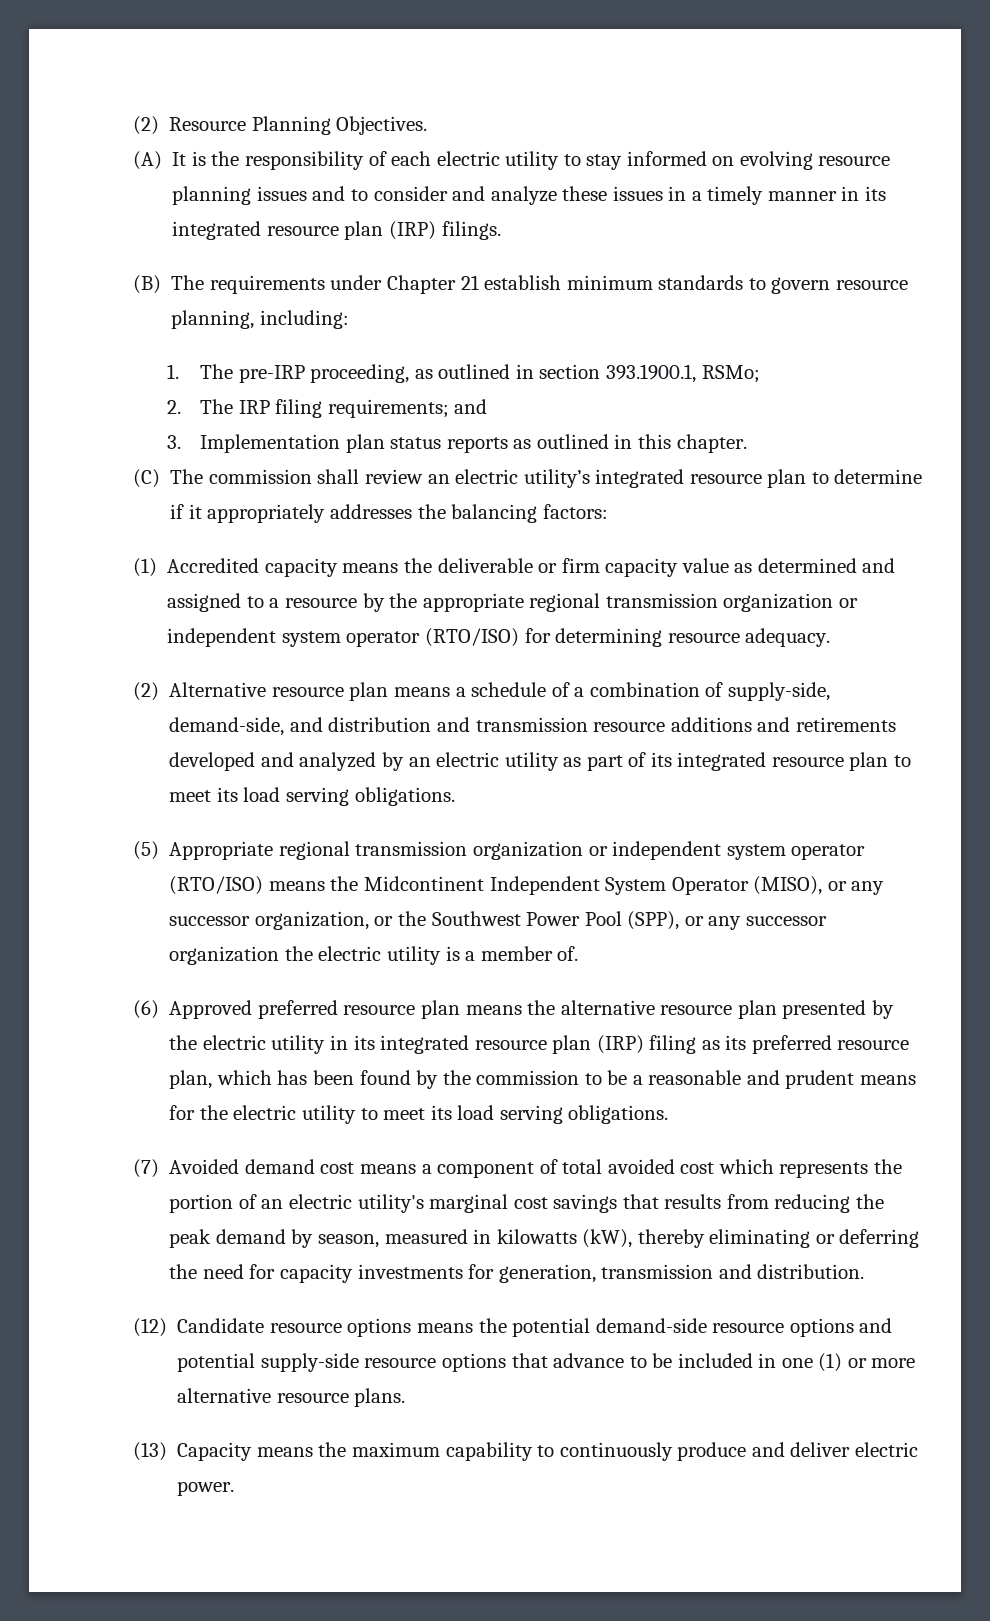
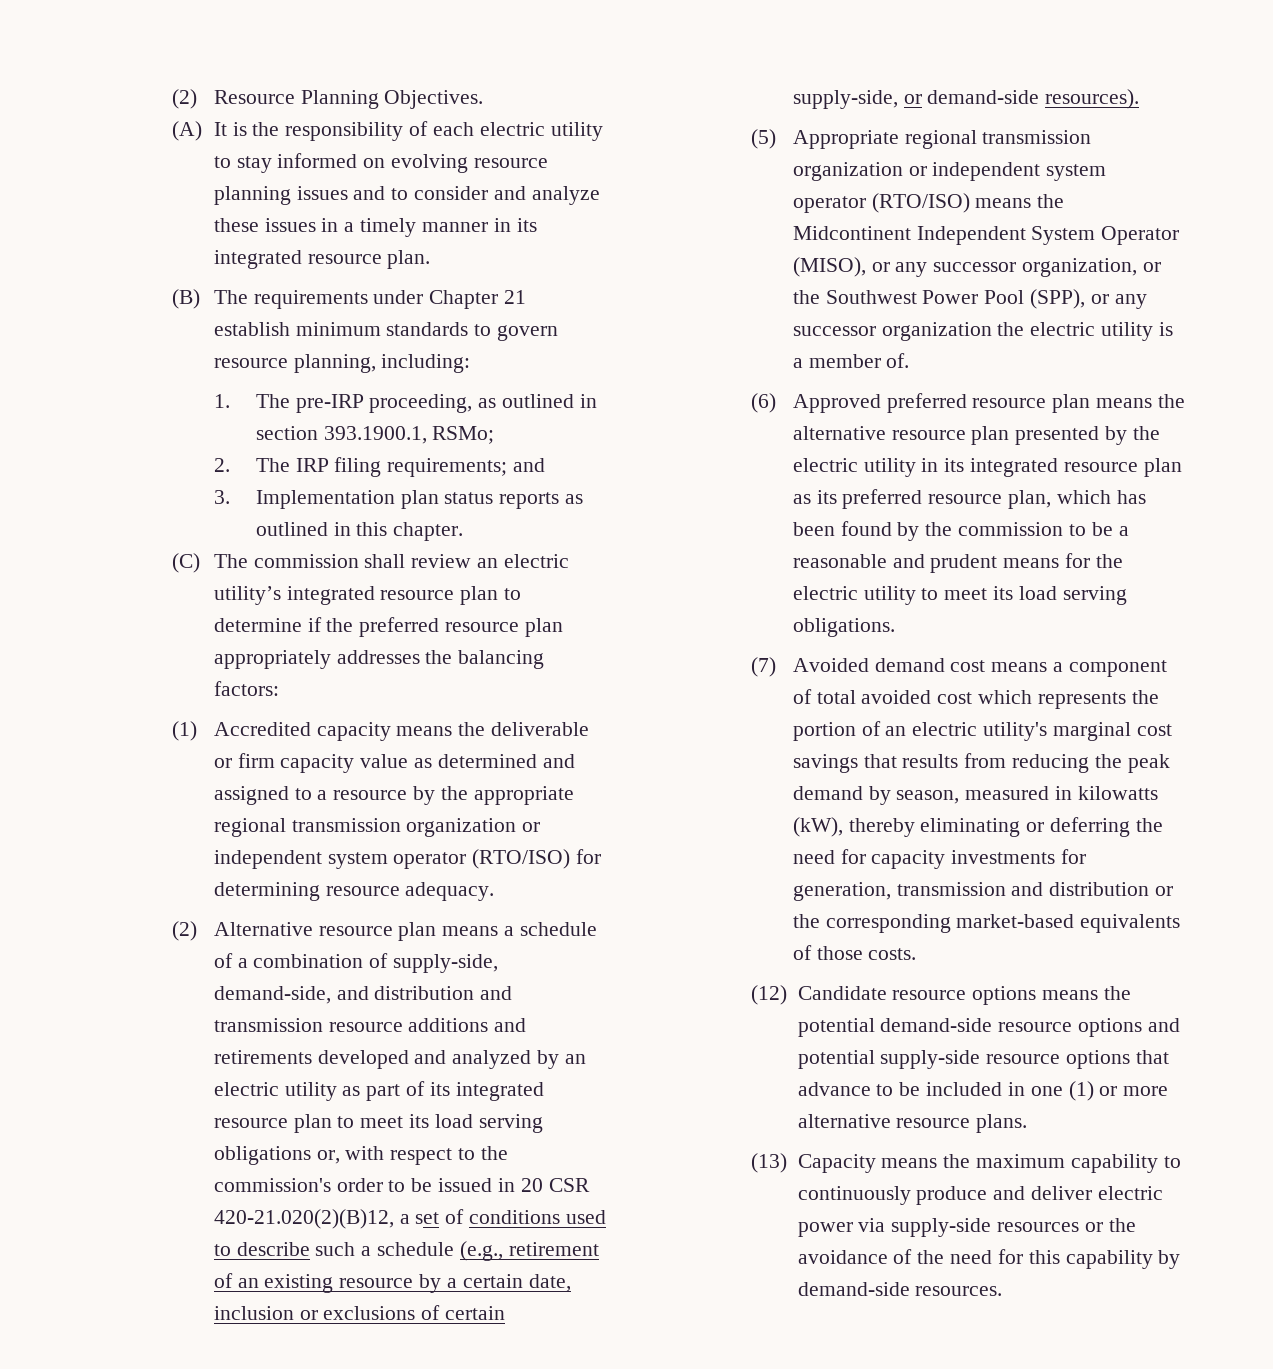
[344,221,501,240] plan (IRP) filings. -> [387,250,431,269] plan.
[188,504,202,519] it -> [326,617,563,637] the preferred resource plan
[354,787,455,806] obligations. -> [213,1146,508,1165] [213,1178,590,1192] [213,1209,606,1229] [213,1241,599,1261] [213,1273,571,1293] [213,1305,506,1320] [792,89,1140,109] obligations or, with respect to the commission's order to be issued in 20 CSR 420-21.020(2)(B)12, a set of conditions used to describe such a schedule (e.g., retirement of an existing resource by a certain date, inclusion or exclusions of certain supply-side, or demand-side resources).
[596,1035,697,1054] (IRP) filing -> (1182, 467) none
[757,1264,865,1279] distribution. -> [1049,882,1174,896] [792,914,1181,933] [792,945,917,960] distribution or the corresponding market-based equivalents of those costs.
[177,1481,235,1496] power. -> [797,1218,1136,1237] [797,1249,1181,1269] [797,1282,1003,1296] power via supply-side resources or the avoidance of the need for this capability by demand-side resources.

